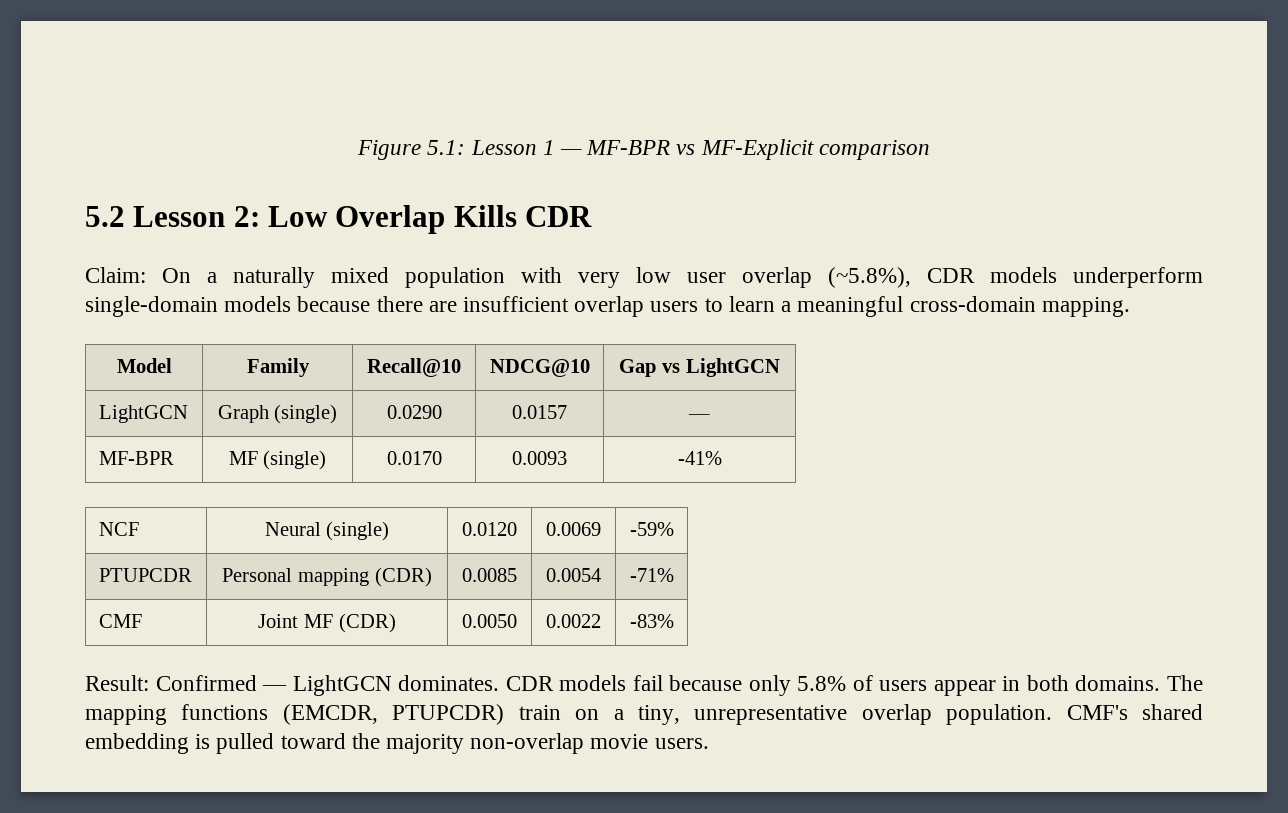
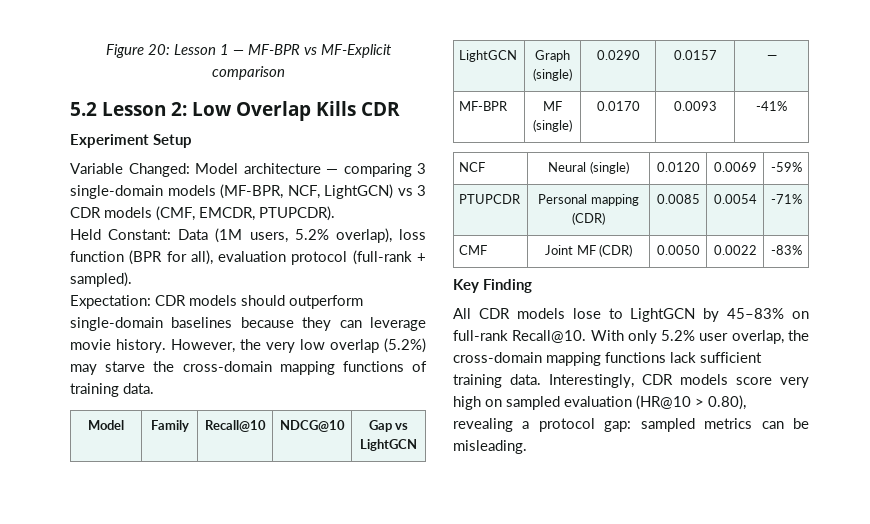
[427,140,466,155] 5.1: -> [147,44,170,55] 20:
[85,267,1203,288] [85,296,1130,317] Claim: On a naturally mixed population with very low user overlap (~5.8%), CDR models underperform single-domain models because there are insufficient overlap users to learn a meaningful cross-domain mapping. -> [70,134,192,148] [70,163,426,177] [70,184,426,199] [70,206,335,221] [70,228,426,243] [70,250,426,265] [70,272,132,287] [70,295,363,309] [70,317,426,331] [70,338,426,353] [70,361,427,375] [70,383,154,397] Experiment Setup // Variable Changed: Model architecture — comparing 3 single-domain models (MF-BPR, NCF, LightGCN) vs 3 CDR models (CMF, EMCDR, PTUPCDR). // Held Constant: Data (1M users, 5.2% overlap), loss function (BPR for all), evaluation protocol (full-rank + sampled). // Expectation: CDR models should outperform single-domain baselines because they can leverage movie history. However, the very low overlap (5.2%) may starve the cross-domain mapping functions of training data.
[85,675,1203,696] [85,704,1203,725] [85,733,709,754] Result: Confirmed — LightGCN dominates. CDR models fail because only 5.8% of users appear in both domains. The mapping functions (EMCDR, PTUPCDR) train on a tiny, unrepresentative overlap population. CMF's shared embedding is pulled toward the majority non-overlap movie users. -> [453,279,532,293] [453,308,809,322] [453,330,809,344] [453,352,762,366] [453,374,809,388] [453,395,746,410] [453,418,809,432] [453,440,527,454] Key Finding // All CDR models lose to LightGCN by 45–83% on full-rank Recall@10. With only 5.2% user overlap, the cross-domain mapping functions lack sufficient training data. Interestingly, CDR models score very high on sampled evaluation (HR@10 > 0.80), revealing a protocol gap: sampled metrics can be misleading.

